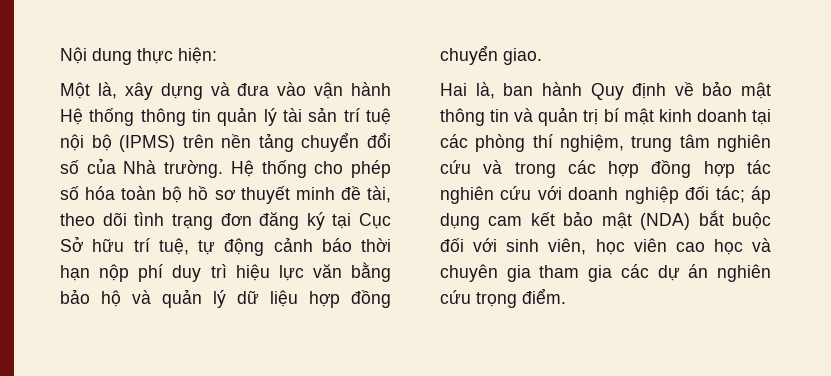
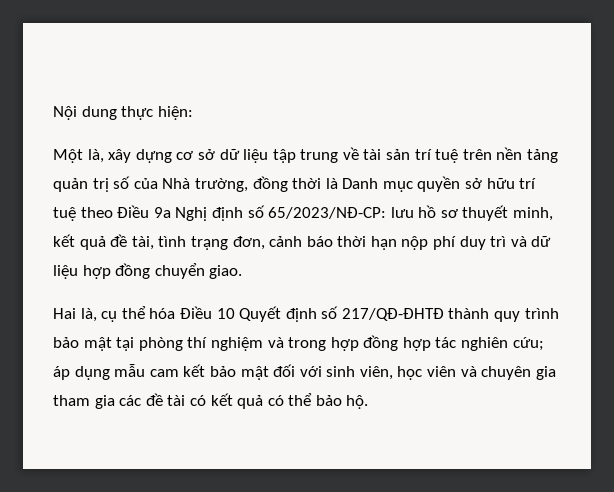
[210,82,391,99] [60,107,277,126] và đưa vào vận hành Hệ thống thông tin quản lý -> [176,147,359,163] cơ sở dữ liệu tập trung về
[60,134,176,152] nội bộ (IPMS) -> (459, 156) none
[301,132,391,152] chuyển đổi -> [53,178,109,192] quản trị
[164,160,392,178] [60,186,391,204] [60,212,391,230] [60,236,265,256] trường. Hệ thống cho phép số hóa toàn bộ hồ sơ thuyết minh đề tài, theo dõi tình trạng đơn đăng ký tại Cục Sở hữu trí tuệ, tự động -> [194,176,537,192] [53,205,554,221] [53,234,265,250] trường, đồng thời là Danh mục quyền sở hữu trí tuệ theo Điều 9a Nghị định số 65/2023/NĐ-CP: lưu hồ sơ thuyết minh, kết quả đề tài, tình trạng đơn,
[235,262,391,282] [60,289,226,308] hiệu lực văn bằng bảo hộ và quản lý -> [510,236,527,247] và
[503,81,771,100] [440,107,771,126] [440,134,771,152] [440,160,471,174] ban hành Quy định về bảo mật thông tin và quản trị bí mật kinh doanh tại các phòng thí nghiệm, trung tâm nghiên cứu -> [101,306,559,322] [53,337,263,351] cụ thể hóa Điều 10 Quyết định số 217/QĐ-ĐHTĐ thành quy trình bảo mật tại phòng thí nghiệm
[567,160,596,174] các -> (327, 344) none
[500,186,745,204] cứu với doanh nghiệp đối tác; -> [512,337,544,351] cứu;
(480, 221) none -> [114,364,146,377] mẫu
[640,210,771,230] (NDA) bắt buộc -> (269, 373) none
[675,239,743,255] cao học -> (457, 371) none
[657,264,771,282] [440,288,566,308] dự án nghiên cứu trọng điểm. -> [145,393,369,409] đề tài có kết quả có thể bảo hộ.

